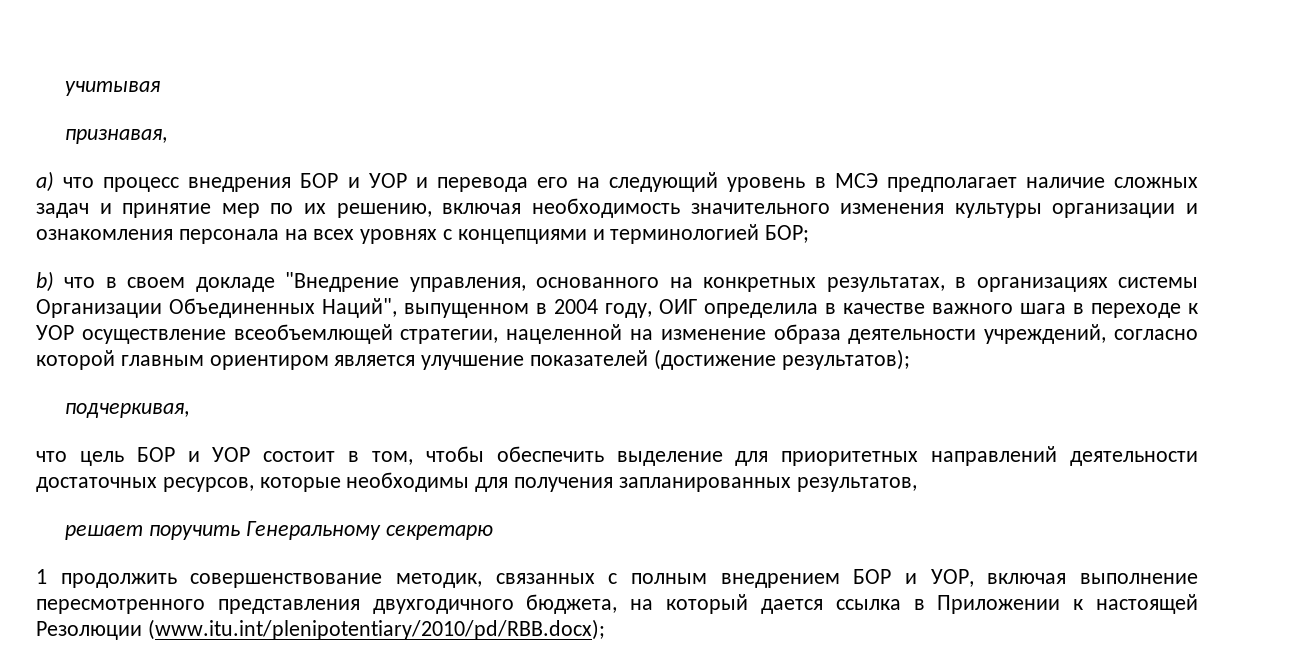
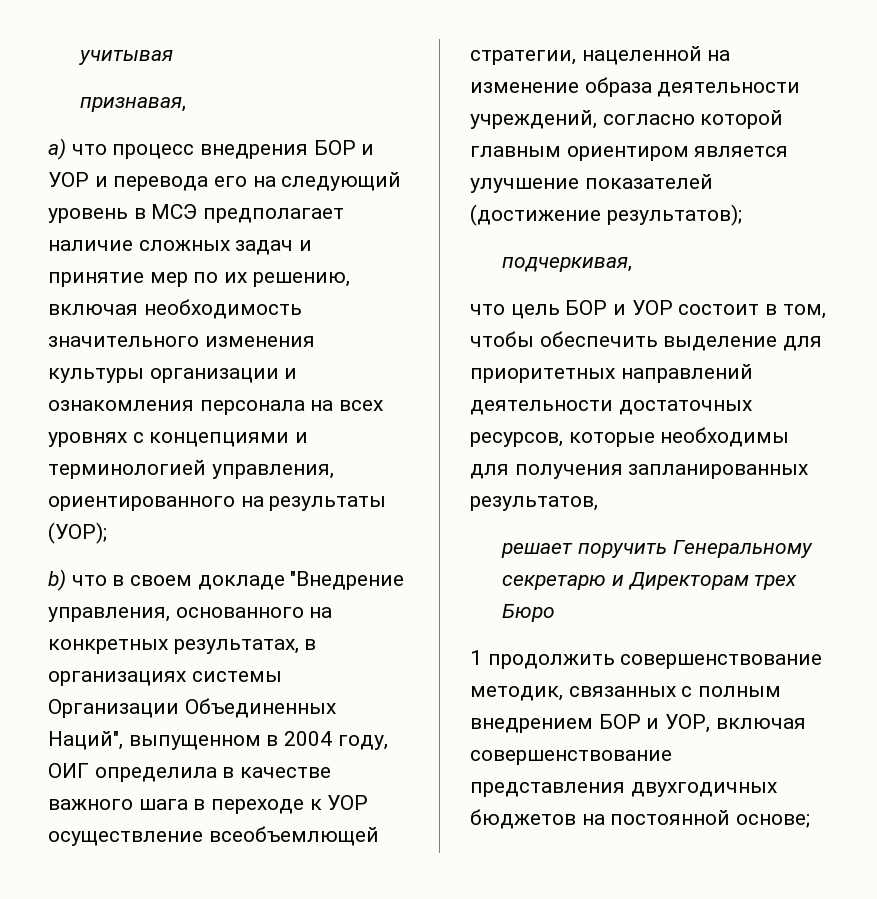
[765,225,810,243] БОР; -> [211,464,334,479] [48,496,387,511] [48,522,107,544] управления, ориентированного на результаты (УОР);
(493, 532) none -> [612,572,798,590] [502,604,556,622] и Директорам трех Бюро
[1079,573,1198,584] [36,594,1199,614] [36,619,605,640] выполнение пересмотренного представления двухгодичного бюджета, на который дается ссылка в Приложении к настоящей Резолюции (www.itu.int/plenipotentiary/2010/pd/RBB.docx); -> [470,750,672,765] [470,782,777,797] [470,809,811,829] совершенствование представления двухгодичных бюджетов на постоянной основе;

